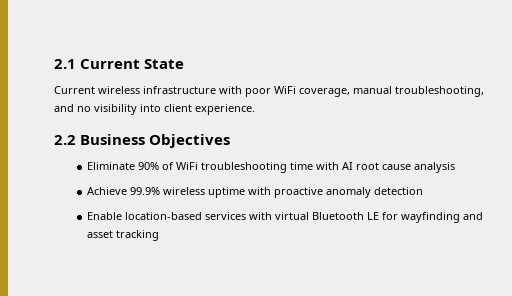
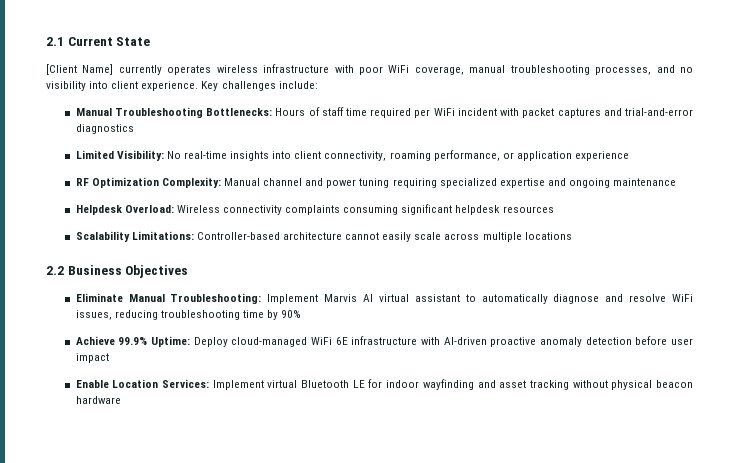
[54,86,95,94] Current -> [46,64,212,75] [Client Name] currently operates
[395,86,484,97] troubleshooting, -> [510,65,652,75] troubleshooting processes,
[54,134,231,148] [87,162,456,173] [87,187,424,198] [87,212,273,220] // 2.2 Business Objectives // Eliminate 90% of WiFi troubleshooting time with AI root cause analysis // Achieve 99.9% wireless uptime with proactive anomaly detection // Enable location-based services with -> [201,81,318,91] [75,107,693,118] [75,124,134,134] [75,150,629,161] [75,177,677,188] [75,204,554,215] [75,231,572,242] [46,265,189,278] [75,293,694,304] [75,310,302,320] [75,336,693,347] [75,353,109,363] [75,379,264,390] Key challenges include: // Manual Troubleshooting Bottlenecks: Hours of staff time required per WiFi incident with packet captures and trial-and-error diagnostics // Limited Visibility: No real-time insights into client connectivity, roaming performance, or application experience // RF Optimization Complexity: Manual channel and power tuning requiring specialized expertise and ongoing maintenance // Helpdesk Overload: Wireless connectivity complaints consuming significant helpdesk resources // Scalability Limitations: Controller-based architecture cannot easily scale across multiple locations // 2.2 Business Objectives // Eliminate Manual Troubleshooting: Implement Marvis AI virtual assistant to automatically diagnose and resolve WiFi issues, reducing troubleshooting time by 90% // Achieve 99.9% Uptime: Deploy cloud-managed WiFi 6E infrastructure with AI-driven proactive anomaly detection before user impact // Enable Location Services: Implement
(399, 216) none -> [386,380,420,388] indoor
(160, 235) none -> [572,380,694,390] [75,396,121,404] without physical beacon hardware

